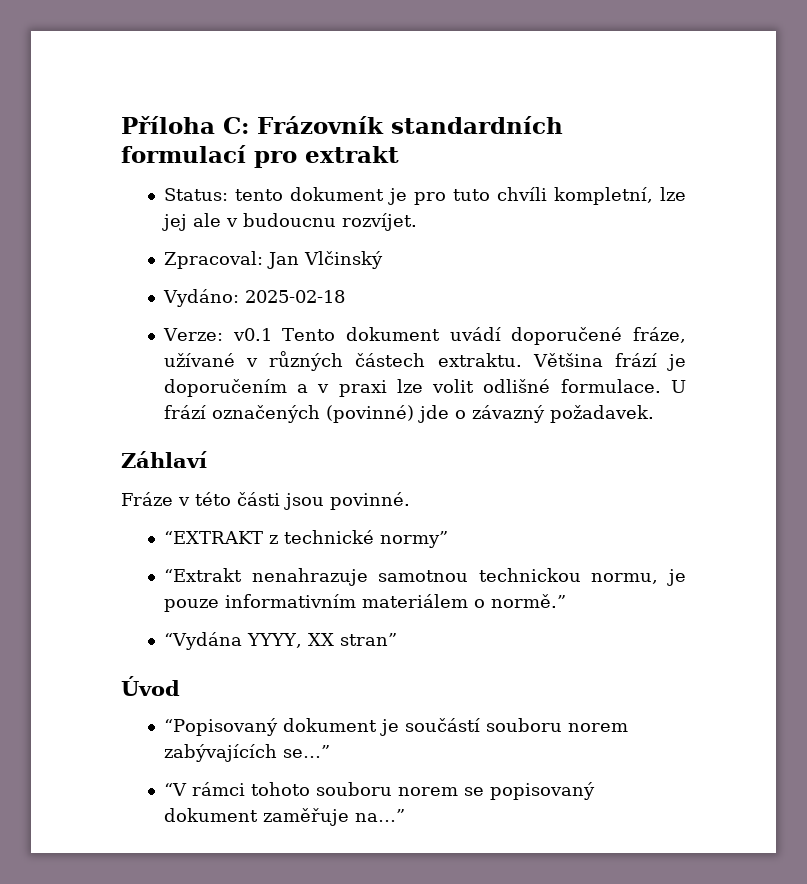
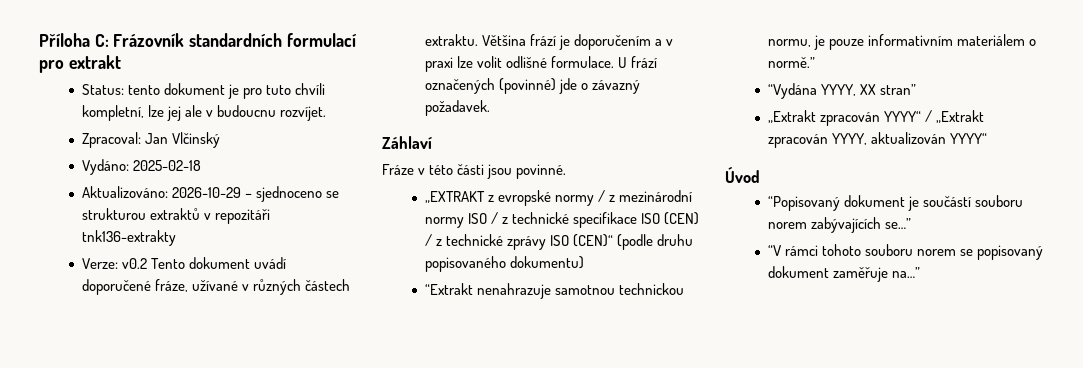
(345, 296) none -> [82,186,340,202] [82,208,271,224] [82,230,177,246] // Aktualizováno: 2026-10-29 – sjednoceno se strukturou extraktů v repozitáři tnk136-extrakty
[232,328,272,341] v0.1 -> [122,258,148,269] v0.2
[163,530,448,548] “EXTRAKT z technické normy” -> [425,190,693,206] [425,212,700,228] [425,234,694,250] [425,256,585,272] „EXTRAKT z evropské normy / z mezinárodní normy ISO / z technické specifikace ISO (CEN) / z technické zprávy ISO (CEN)“ (podle druhu popisovaného dokumentu)
(397, 639) none -> [768,110,985,126] [768,132,988,148] // „Extrakt zpracován YYYY“ / „Extrakt zpracován YYYY, aktualizován YYYY“

